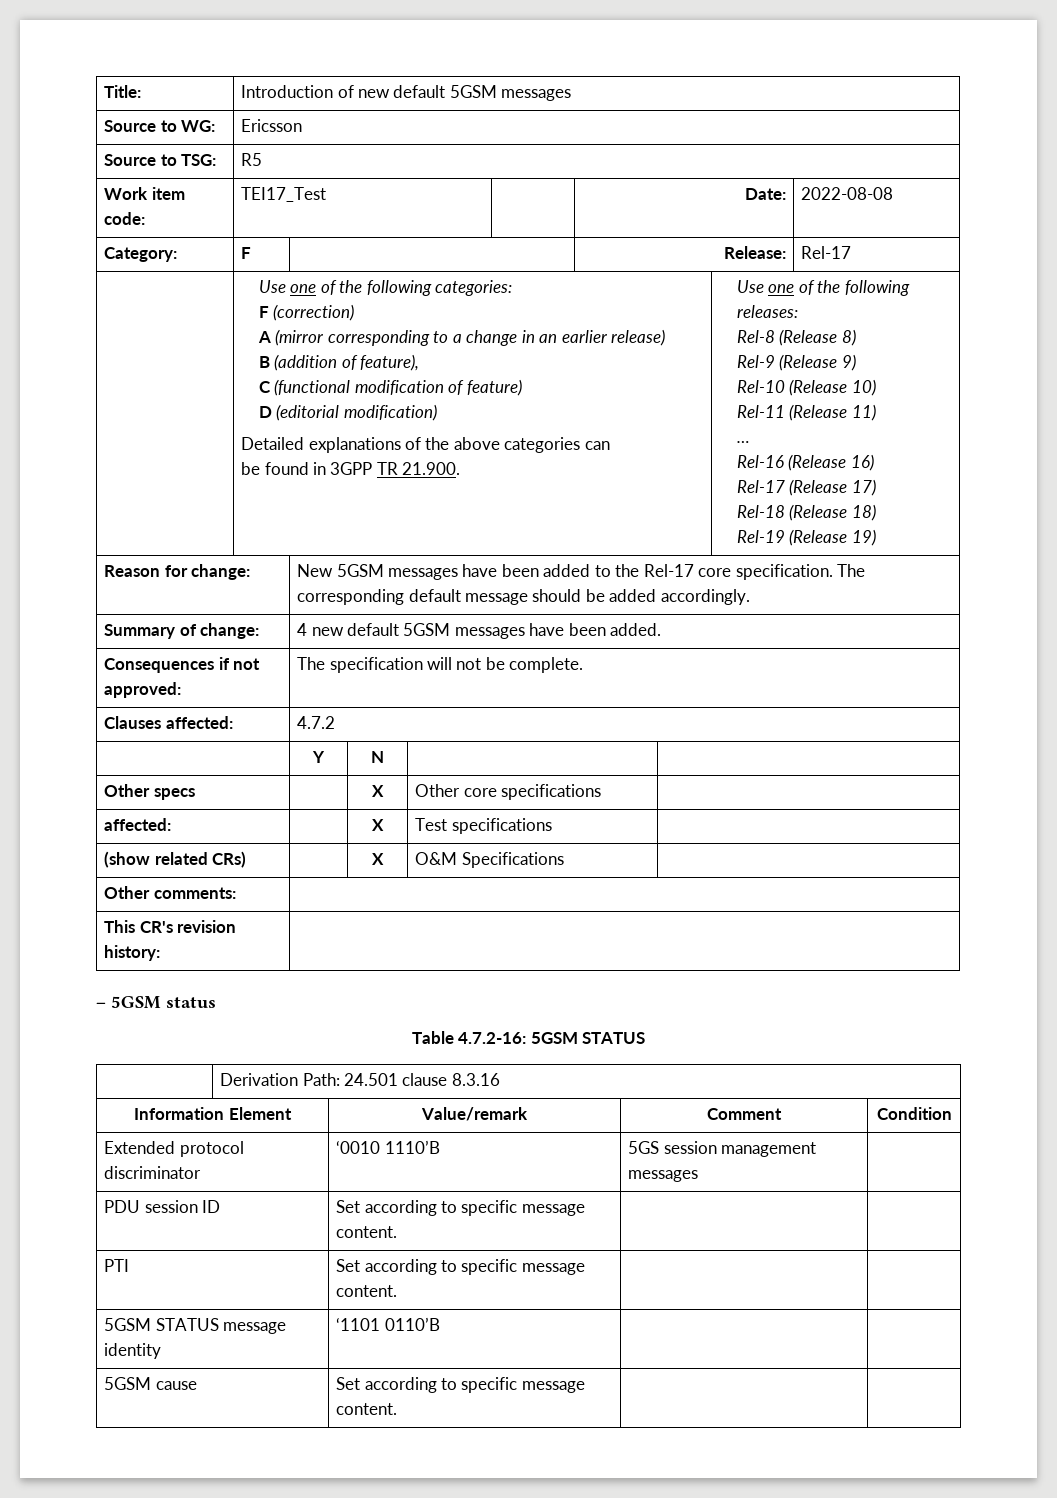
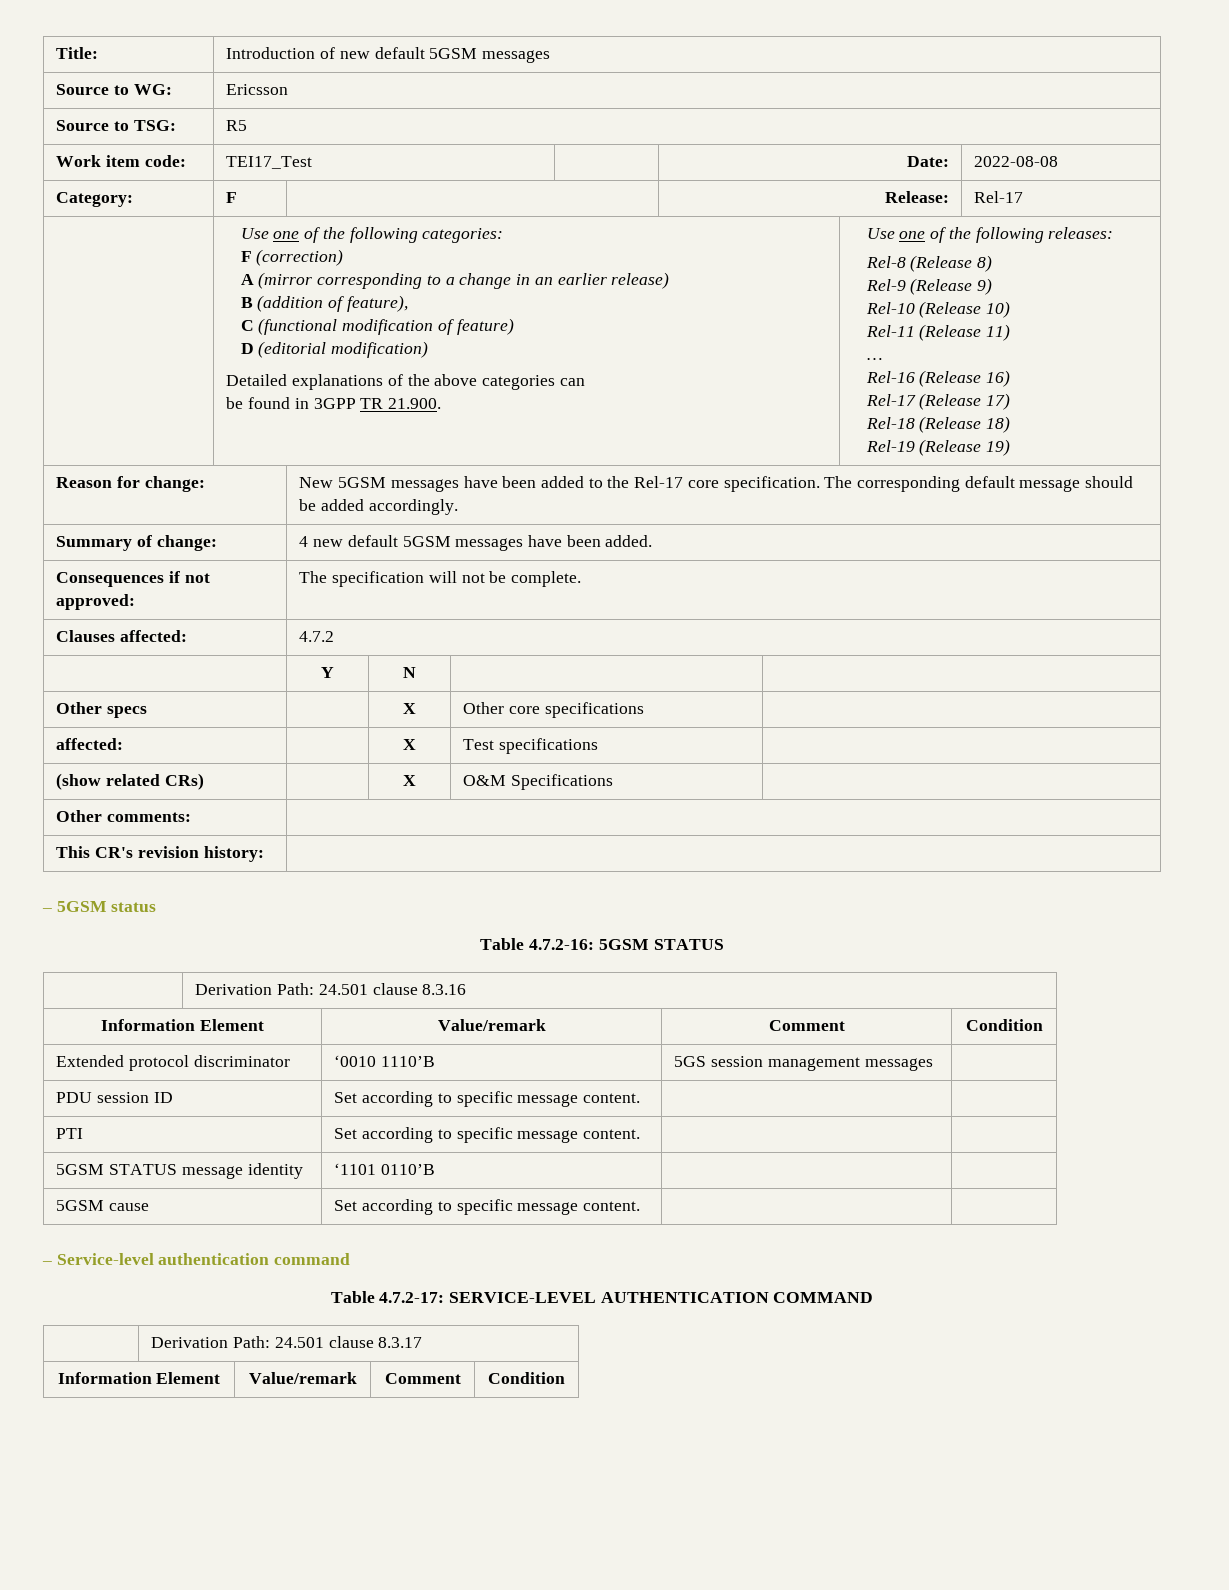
(398, 1409) none -> [42,1253,351,1265] [330,1291,874,1303] [151,1336,423,1348] [57,1372,221,1384] [248,1372,357,1384] [384,1373,461,1384] [488,1372,565,1384] // – Service-level authentication command // Table 4.7.2-17: SERVICE-LEVEL AUTHENTICATION COMMAND // | Derivation Path: 24.501 clause 8.3.17 // Information Element | Value/remark | Comment | Condition

